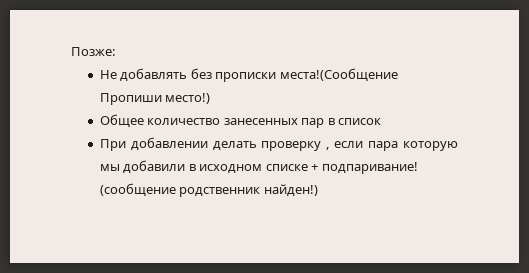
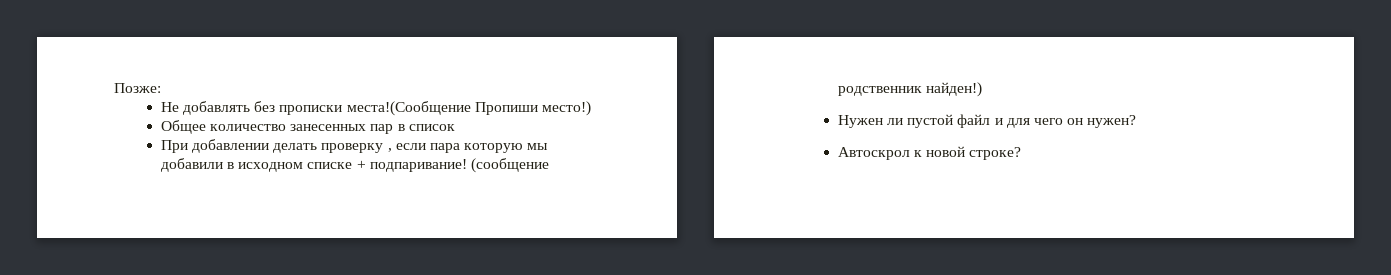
(318, 190) none -> [837,114,1137,128] [837,146,1022,160] // Нужен ли пустой файл и для чего он нужен? // Автоскрол к новой строке?

